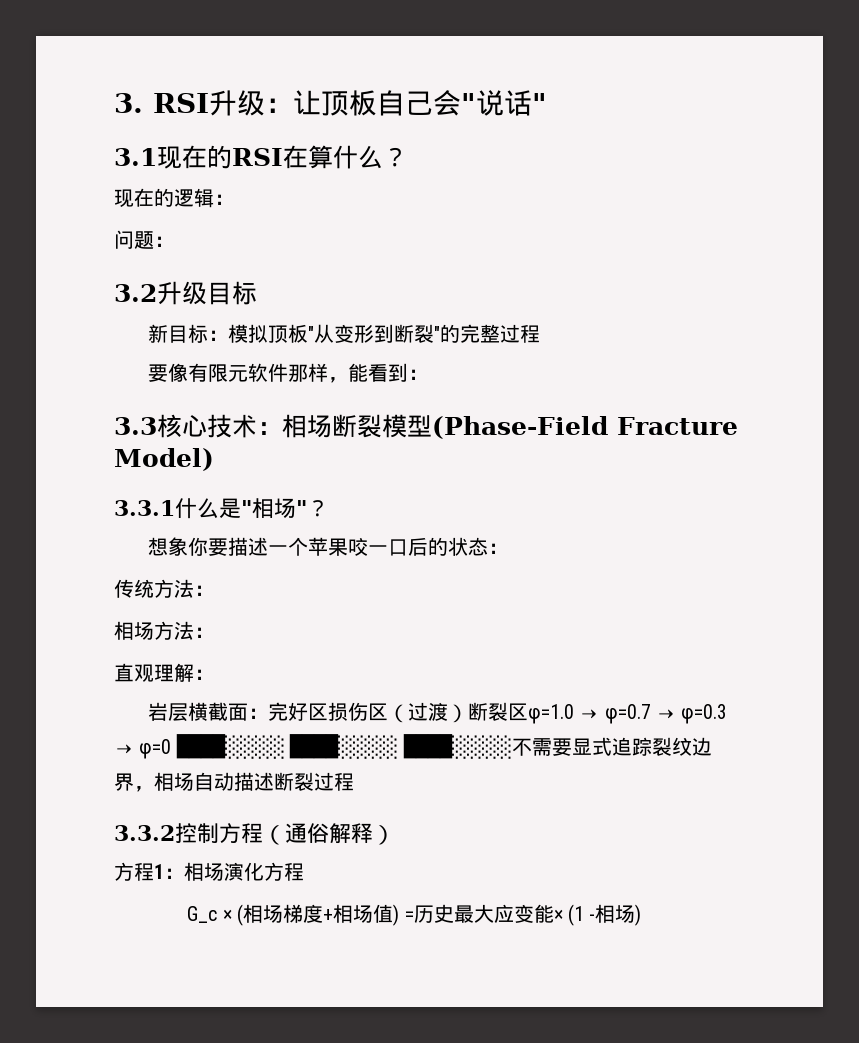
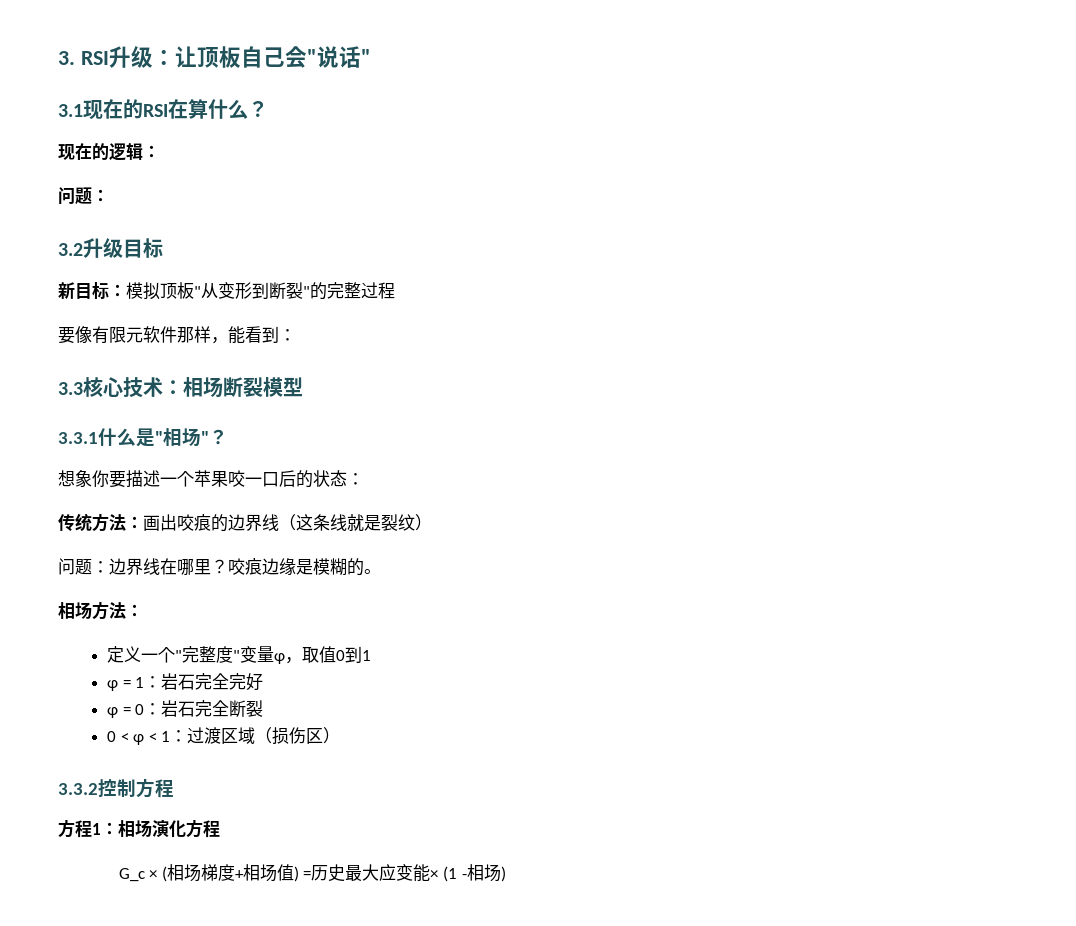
[432,416,738,439] [114,448,214,471] (Phase-Field Fracture Model) -> (303, 387) none
[114,621,214,640] [114,663,214,682] [147,702,728,724] [114,734,712,759] [114,772,354,792] // 相场方法： // 直观理解： // 岩层横截面：完好区损伤区（过渡）断裂区φ=1.0 → φ=0.7 → φ=0.3 → φ=0 ████░░░░ ████░░░░ ████░░░░不需要显式追踪裂纹边界，相场自动描述断裂过程 -> [143,514,432,532] [58,558,381,576] [58,601,143,620] [106,646,371,664] [106,673,264,691] [106,700,264,718] [106,727,341,745] 画出咬痕的边界线（这条线就是裂纹） // 问题：边界线在哪里？咬痕边缘是模糊的。 // 相场方法： // 定义一个"完整度"变量φ，取值0到1 // φ = 1：岩石完全完好 // φ = 0：岩石完全断裂 // 0 < φ < 1：过渡区域（损伤区）
[263,823,395,845] （通俗解释） -> (174, 788) none

